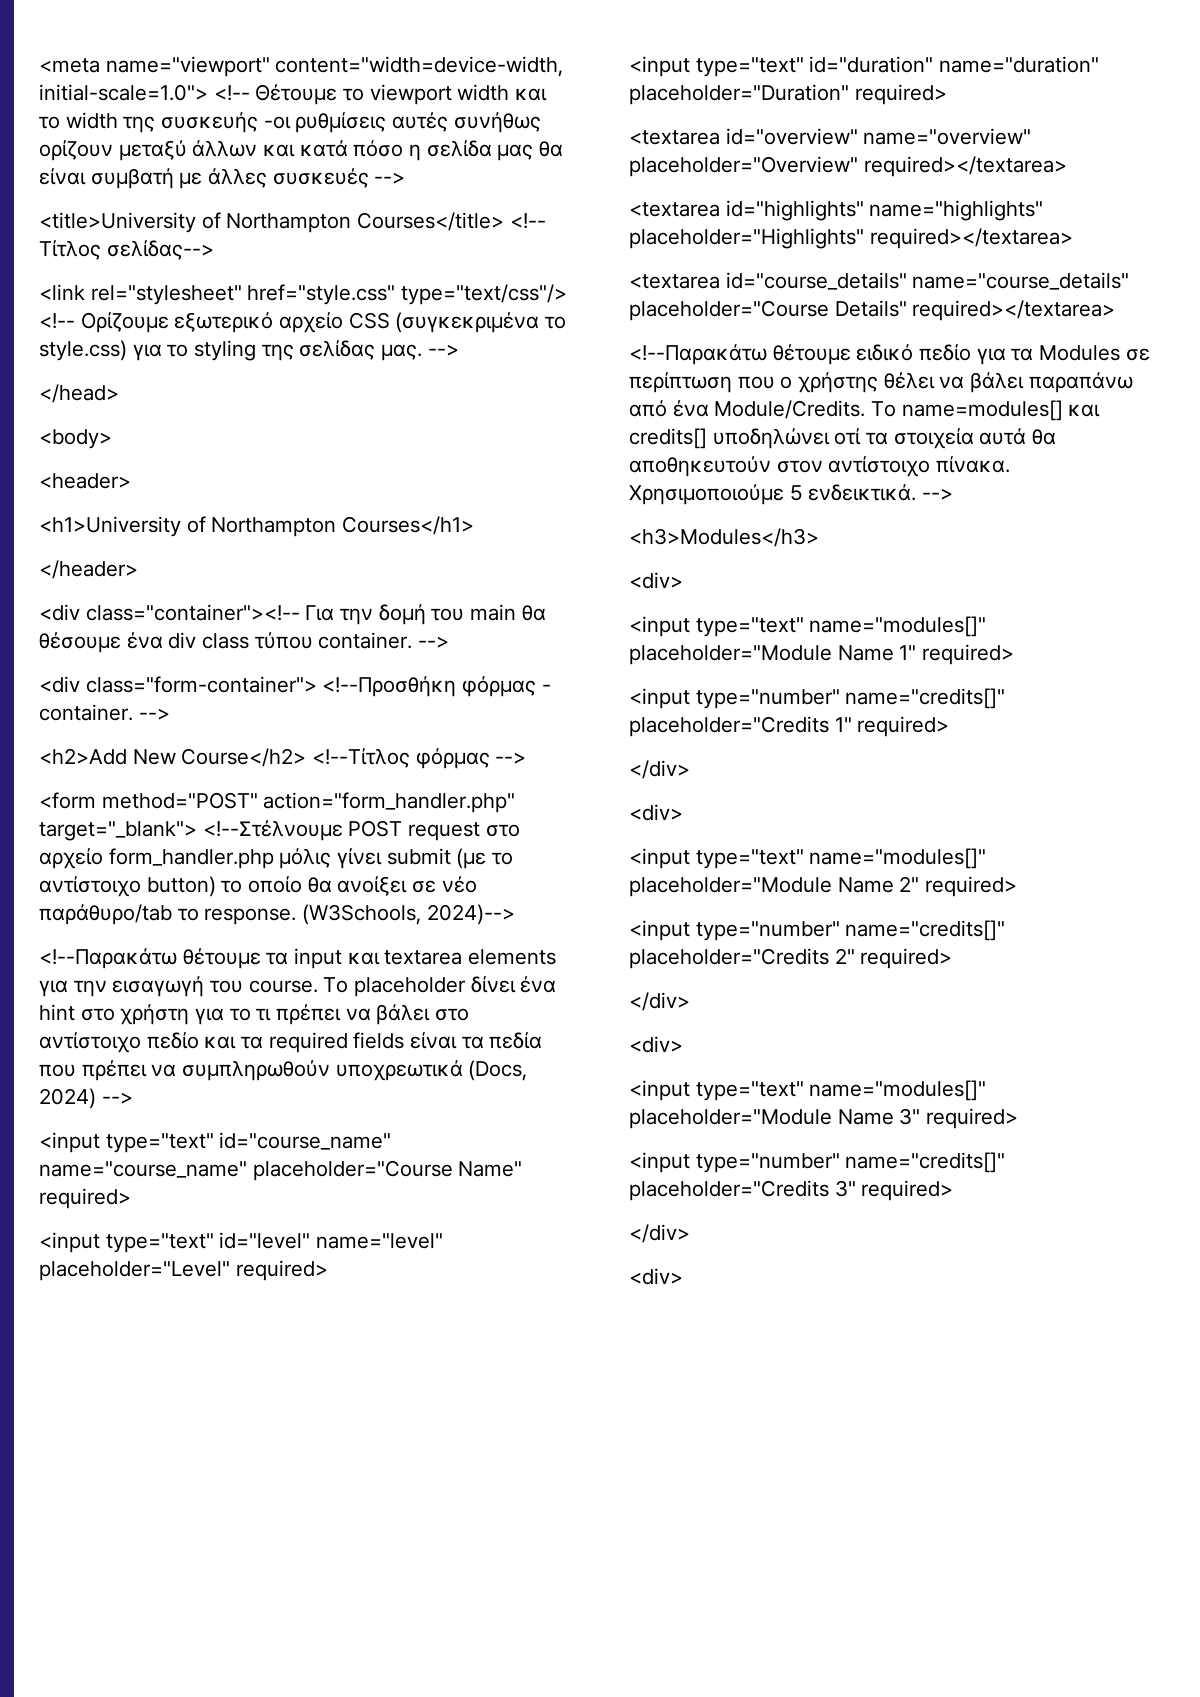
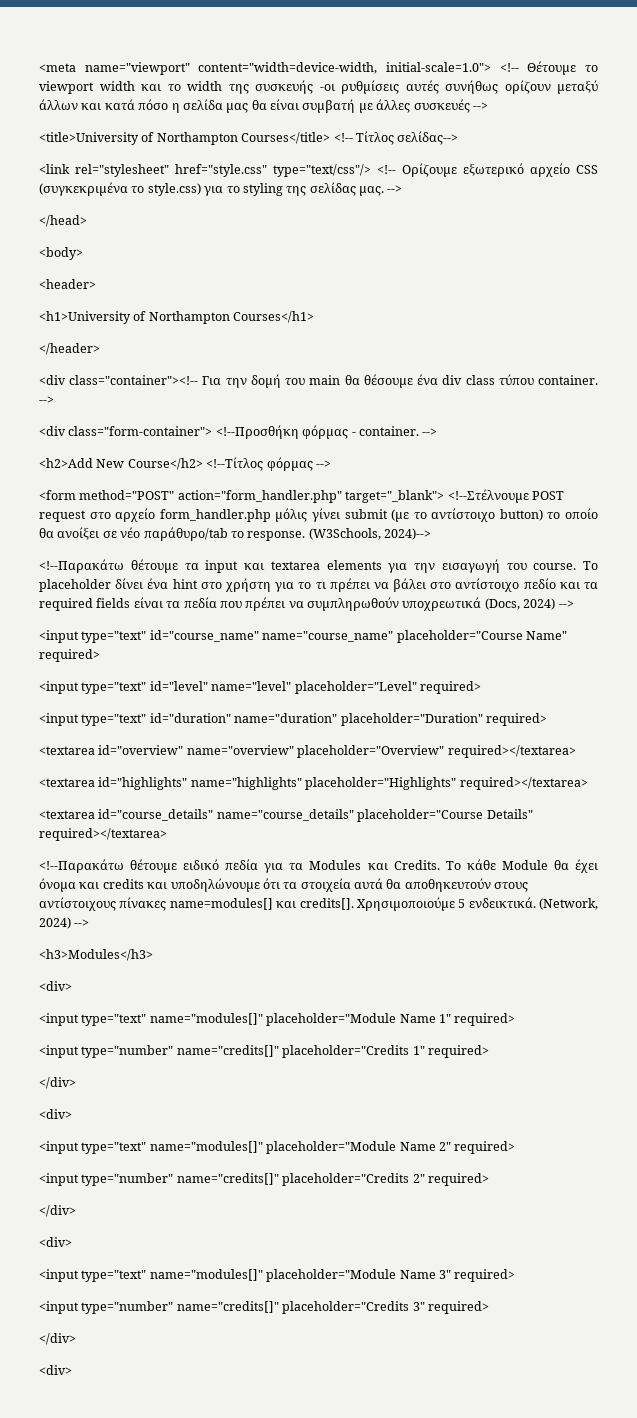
[919,344,972,361] πεδίο -> [225,859,259,870] πεδία
[1125,348,1150,361] [629,372,1133,393] [629,400,1101,421] [629,428,862,449] σε περίπτωση που ο χρήστης θέλει να βάλει παραπάνω από ένα Module/Credits. Το name=modules[] και credits[] υποδηλώνει οτί -> [367,859,600,873] [39,878,281,892] και Credits. Το κάθε Module θα έχει όνομα και credits και υποδηλώνουμε ότι
[776,456,1011,477] στον αντίστοιχο πίνακα. -> [494,882,529,892] [39,897,354,911] στους αντίστοιχους πίνακες name=modules[] και credits[].
(917, 492) none -> [539,898,598,910] [39,917,71,929] (Network, 2024)

